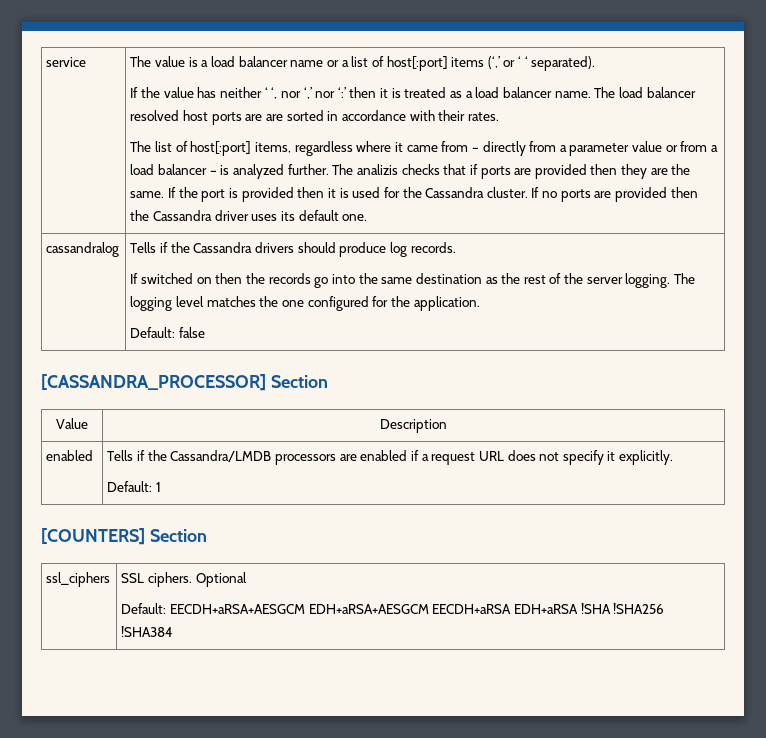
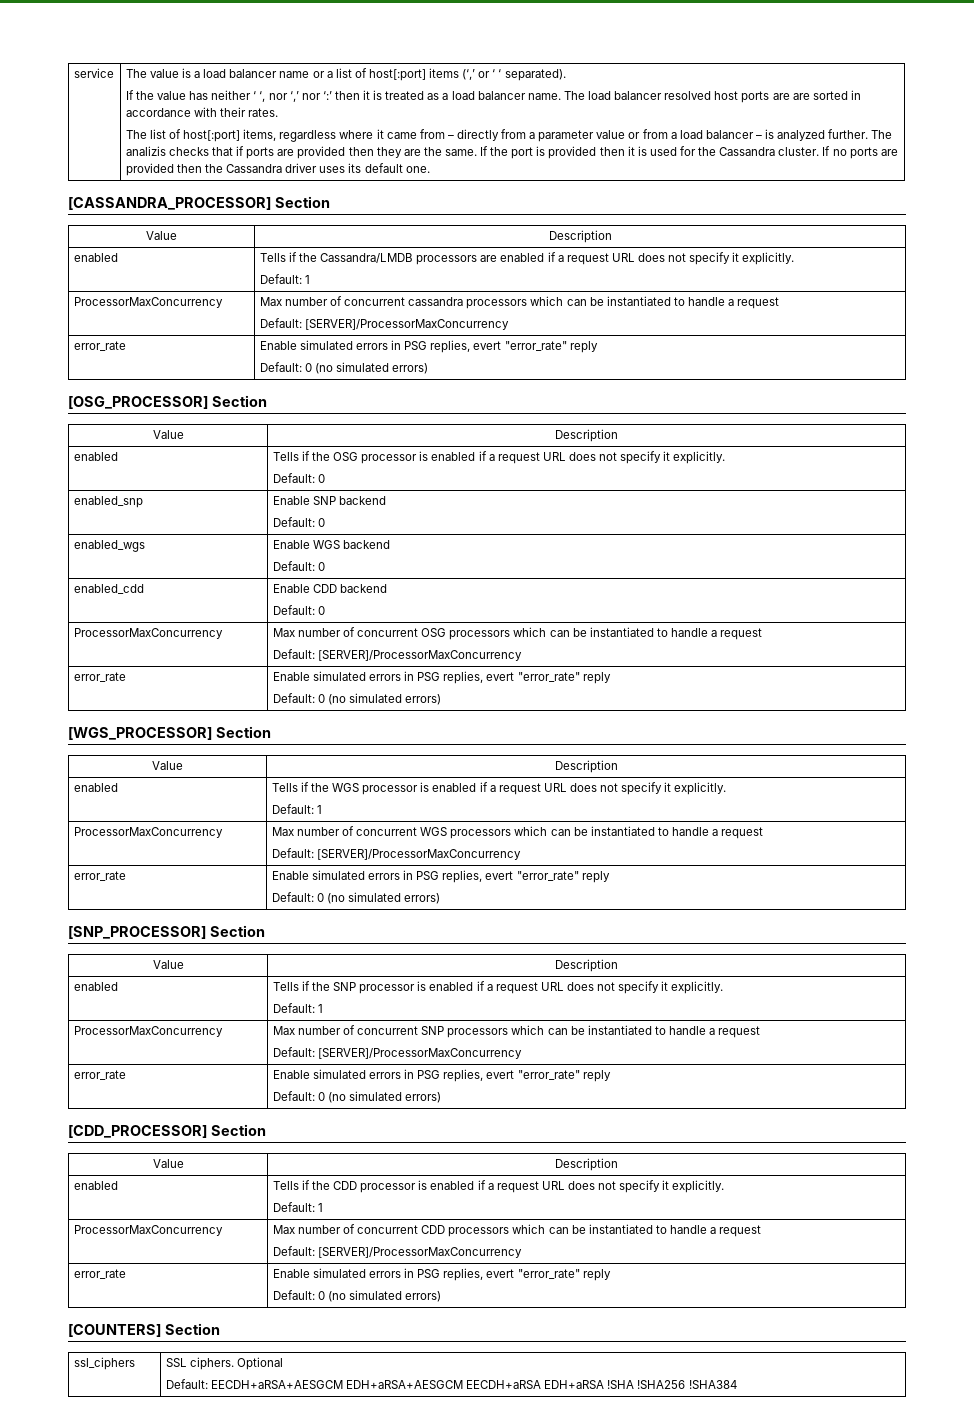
[46,242,120,257] [130,242,456,257] [130,273,696,288] [130,296,480,311] [130,327,206,338] // cassandralog | Tells if the Cassandra drivers should produce log records. // If switched on then the records go into the same destination as the rest of the server logging. The logging level matches the one configured for the application. // Default: false -> (430, 169) none
(162, 487) none -> [73,297,223,308] [259,296,780,309] [259,318,509,330] [73,341,126,351] [259,340,598,353] [259,362,429,374] [68,395,267,409] [152,430,184,439] [555,429,618,442] [73,452,118,461] [272,451,726,464] [272,473,325,483] [73,496,143,508] [272,496,387,505] [272,517,325,527] [73,540,145,552] [272,540,391,549] [272,561,325,571] [73,584,144,594] [272,584,388,593] [272,605,325,615] [73,628,223,639] [272,627,763,640] [272,649,522,661] [73,672,126,682] [272,671,611,684] [272,693,442,705] [68,726,271,740] [152,761,183,770] [554,760,618,773] [73,783,118,792] [271,782,727,795] [271,804,322,814] [73,827,223,838] [271,826,764,839] [271,848,521,860] [73,871,126,881] [271,870,610,883] [271,892,441,904] [68,925,265,939] [152,960,184,969] [555,959,618,972] [73,982,118,991] [272,981,724,994] [272,1003,323,1013] [73,1026,223,1037] [272,1025,761,1038] [272,1047,522,1059] [73,1070,126,1080] [272,1069,611,1082] [272,1091,442,1103] [68,1124,266,1138] [152,1159,184,1168] [555,1158,618,1171] [73,1181,118,1190] [272,1180,725,1193] [272,1202,323,1212] [73,1225,223,1236] [272,1224,762,1237] [272,1246,522,1258] [73,1269,126,1279] [272,1268,611,1281] [272,1290,442,1302] // ProcessorMaxConcurrency | Max number of concurrent cassandra processors which can be instantiated to handle a request // Default: [SERVER]/ProcessorMaxConcurrency // error_rate | Enable simulated errors in PSG replies, evert "error_rate" reply // Default: 0 (no simulated errors) // [OSG_PROCESSOR] Section // Value | Description // enabled | Tells if the OSG processor is enabled if a request URL does not specify it explicitly. // Default: 0 // enabled_snp | Enable SNP backend // Default: 0 // enabled_wgs | Enable WGS backend // Default: 0 // enabled_cdd | Enable CDD backend // Default: 0 // ProcessorMaxConcurrency | Max number of concurrent OSG processors which can be instantiated to handle a request // Default: [SERVER]/ProcessorMaxConcurrency // error_rate | Enable simulated errors in PSG replies, evert "error_rate" reply // Default: 0 (no simulated errors) // [WGS_PROCESSOR] Section // Value | Description // enabled | Tells if the WGS processor is enabled if a request URL does not specify it explicitly. // Default: 1 // ProcessorMaxConcurrency | Max number of concurrent WGS processors which can be instantiated to handle a request // Default: [SERVER]/ProcessorMaxConcurrency // error_rate | Enable simulated errors in PSG replies, evert "error_rate" reply // Default: 0 (no simulated errors) // [SNP_PROCESSOR] Section // Value | Description // enabled | Tells if the SNP processor is enabled if a request URL does not specify it explicitly. // Default: 1 // ProcessorMaxConcurrency | Max number of concurrent SNP processors which can be instantiated to handle a request // Default: [SERVER]/ProcessorMaxConcurrency // error_rate | Enable simulated errors in PSG replies, evert "error_rate" reply // Default: 0 (no simulated errors) // [CDD_PROCESSOR] Section // Value | Description // enabled | Tells if the CDD processor is enabled if a request URL does not specify it explicitly. // Default: 1 // ProcessorMaxConcurrency | Max number of concurrent CDD processors which can be instantiated to handle a request // Default: [SERVER]/ProcessorMaxConcurrency // error_rate | Enable simulated errors in PSG replies, evert "error_rate" reply // Default: 0 (no simulated errors)

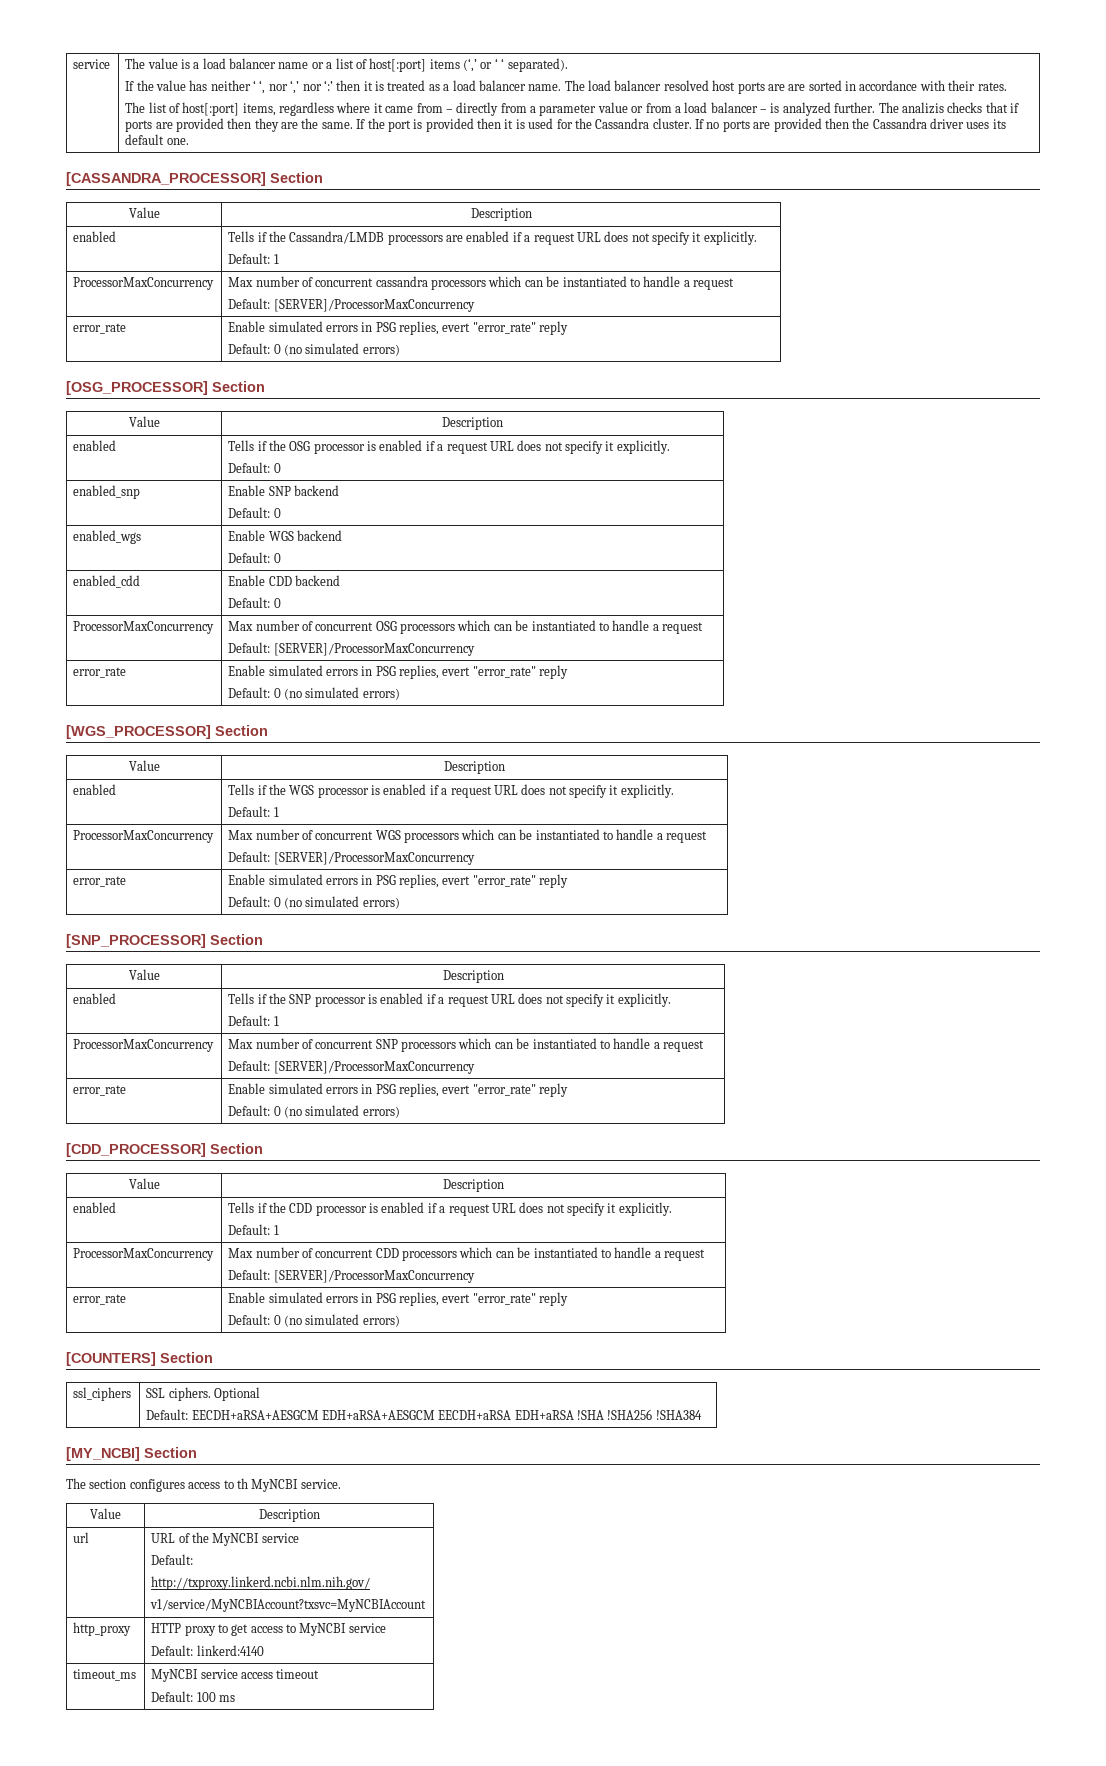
(737, 1384) none -> [66,1447,197,1461] [66,1478,341,1492] [90,1508,121,1519] [258,1509,320,1522] [73,1532,90,1543] [151,1532,299,1546] [151,1554,194,1565] [151,1576,371,1590] [150,1599,427,1612] [73,1622,132,1636] [151,1623,386,1636] [151,1645,264,1656] [73,1669,137,1681] [151,1669,320,1682] [151,1691,235,1702] // [MY_NCBI] Section // The section configures access to th MyNCBI service. // Value | Description // url | URL of the MyNCBI service // Default: // http://txproxy.linkerd.ncbi.nlm.nih.gov/ // v1/service/MyNCBIAccount?txsvc=MyNCBIAccount // http_proxy | HTTP proxy to get access to MyNCBI service // Default: linkerd:4140 // timeout_ms | MyNCBI service access timeout // Default: 100 ms

